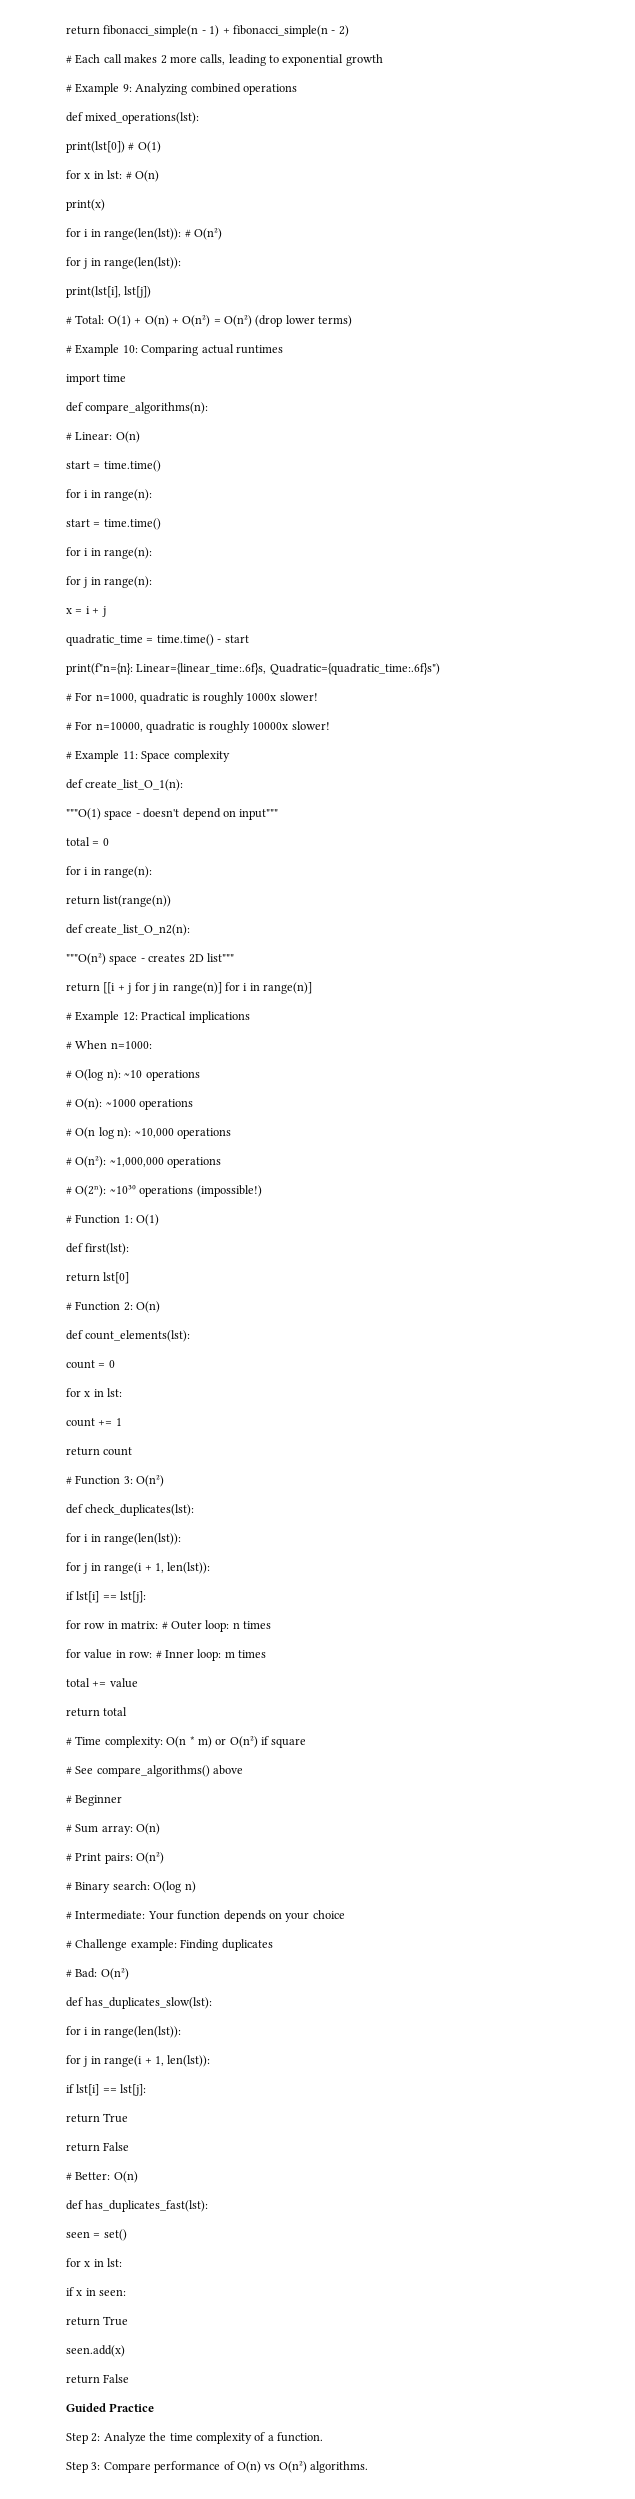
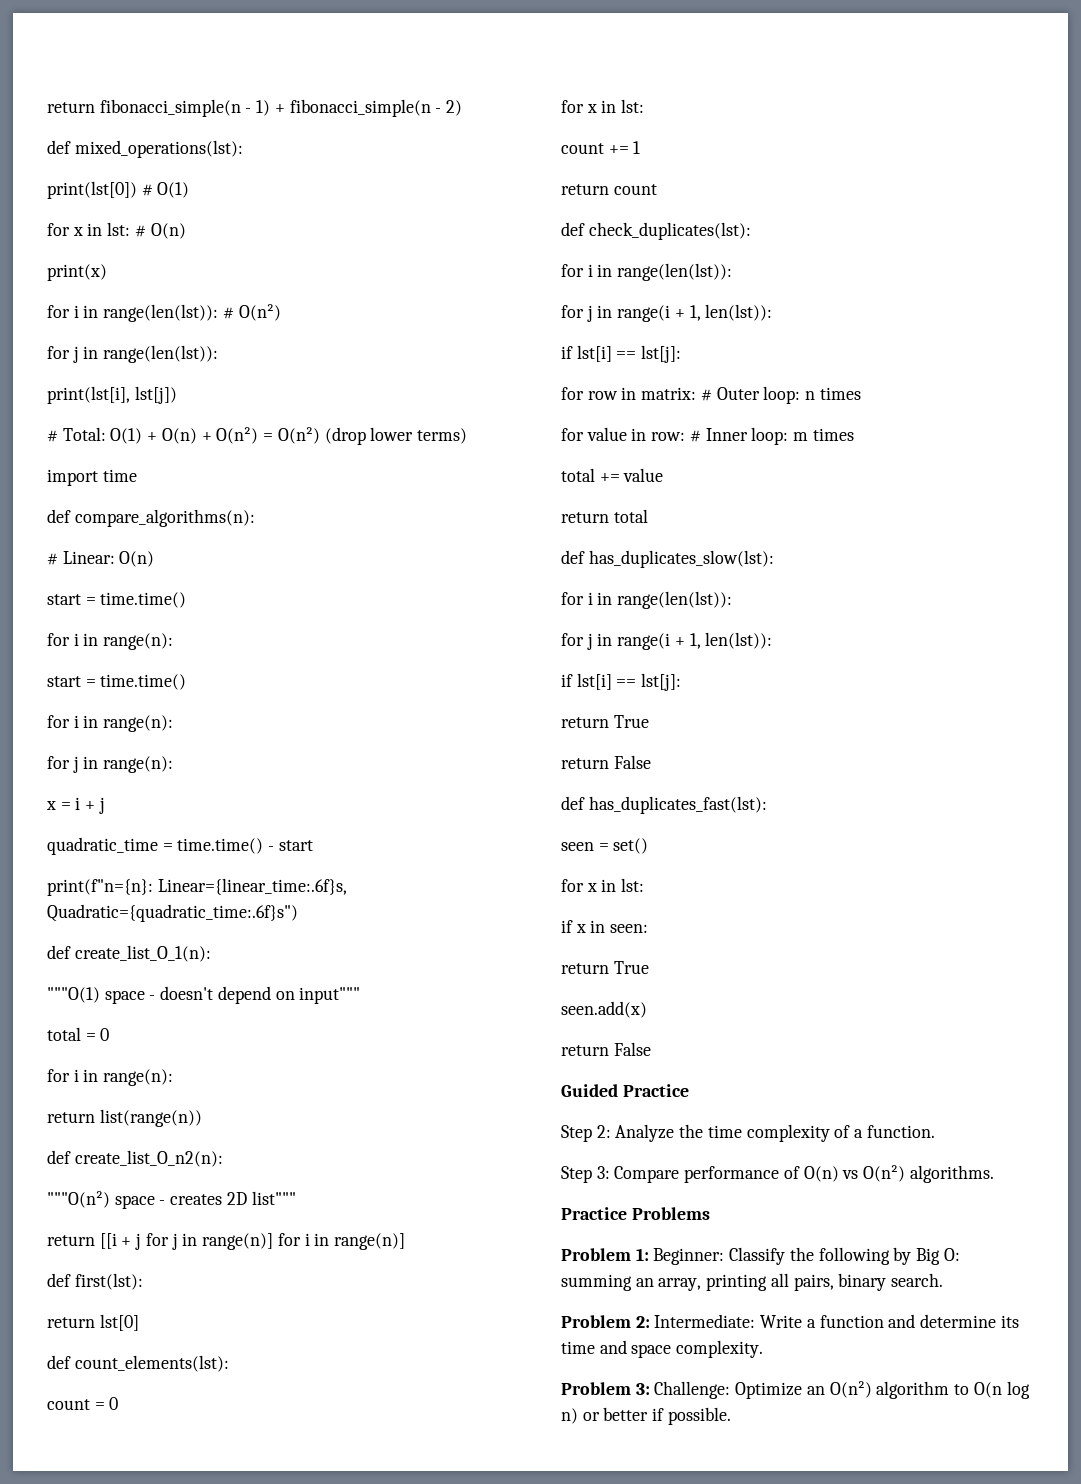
[66,54,383,66] [66,83,297,95] // # Each call makes 2 more calls, leading to exponential growth // # Example 9: Analyzing combined operations -> (463, 108) none
[66,344,283,356] // # Example 10: Comparing actual runtimes -> (467, 436) none
[66,692,318,704] [66,721,330,733] [66,750,230,762] // # For n=1000, quadratic is roughly 1000x slower! // # For n=10000, quadratic is roughly 10000x slower! // # Example 11: Space complexity -> (298, 913) none
[66,1011,250,1023] [66,1040,152,1049] [66,1069,200,1081] [66,1098,194,1110] [66,1127,231,1139] [66,1156,222,1168] [66,1185,262,1197] [66,1214,160,1226] // # Example 12: Practical implications // # When n=1000: // # O(log n): ~10 operations // # O(n): ~1000 operations // # O(n log n): ~10,000 operations // # O(n²): ~1,000,000 operations // # O(2ⁿ): ~10³⁰ operations (impossible!) // # Function 1: O(1) -> (405, 1241) none
[66,1301,161,1313] // # Function 2: O(n) -> (139, 1322) none
[66,1475,165,1487] // # Function 3: O(n²) -> (657, 189) none
[66,1736,307,1748] [66,1765,244,1777] [66,1795,123,1806] [66,1823,161,1835] [66,1852,165,1864] [66,1881,196,1893] [66,1910,345,1922] [66,1939,273,1951] [66,1968,129,1980] // # Time complexity: O(n * m) or O(n²) if square // # See compare_algorithms() above // # Beginner // # Sum array: O(n) // # Print pairs: O(n²) // # Binary search: O(log n) // # Intermediate: Your function depends on your choice // # Challenge example: Finding duplicates // # Bad: O(n²) -> (648, 516) none
[66,2171,138,2183] // # Better: O(n) -> (651, 762) none
(368, 2467) none -> [561,1207,710,1220] [561,1247,960,1265] [561,1273,944,1291] [561,1314,1019,1328] [561,1340,764,1358] [561,1381,1030,1399] [561,1407,731,1425] // Practice Problems // Problem 1: Beginner: Classify the following by Big O: summing an array, printing all pairs, binary search. // Problem 2: Intermediate: Write a function and determine its time and space complexity. // Problem 3: Challenge: Optimize an O(n²) algorithm to O(n log n) or better if possible.

